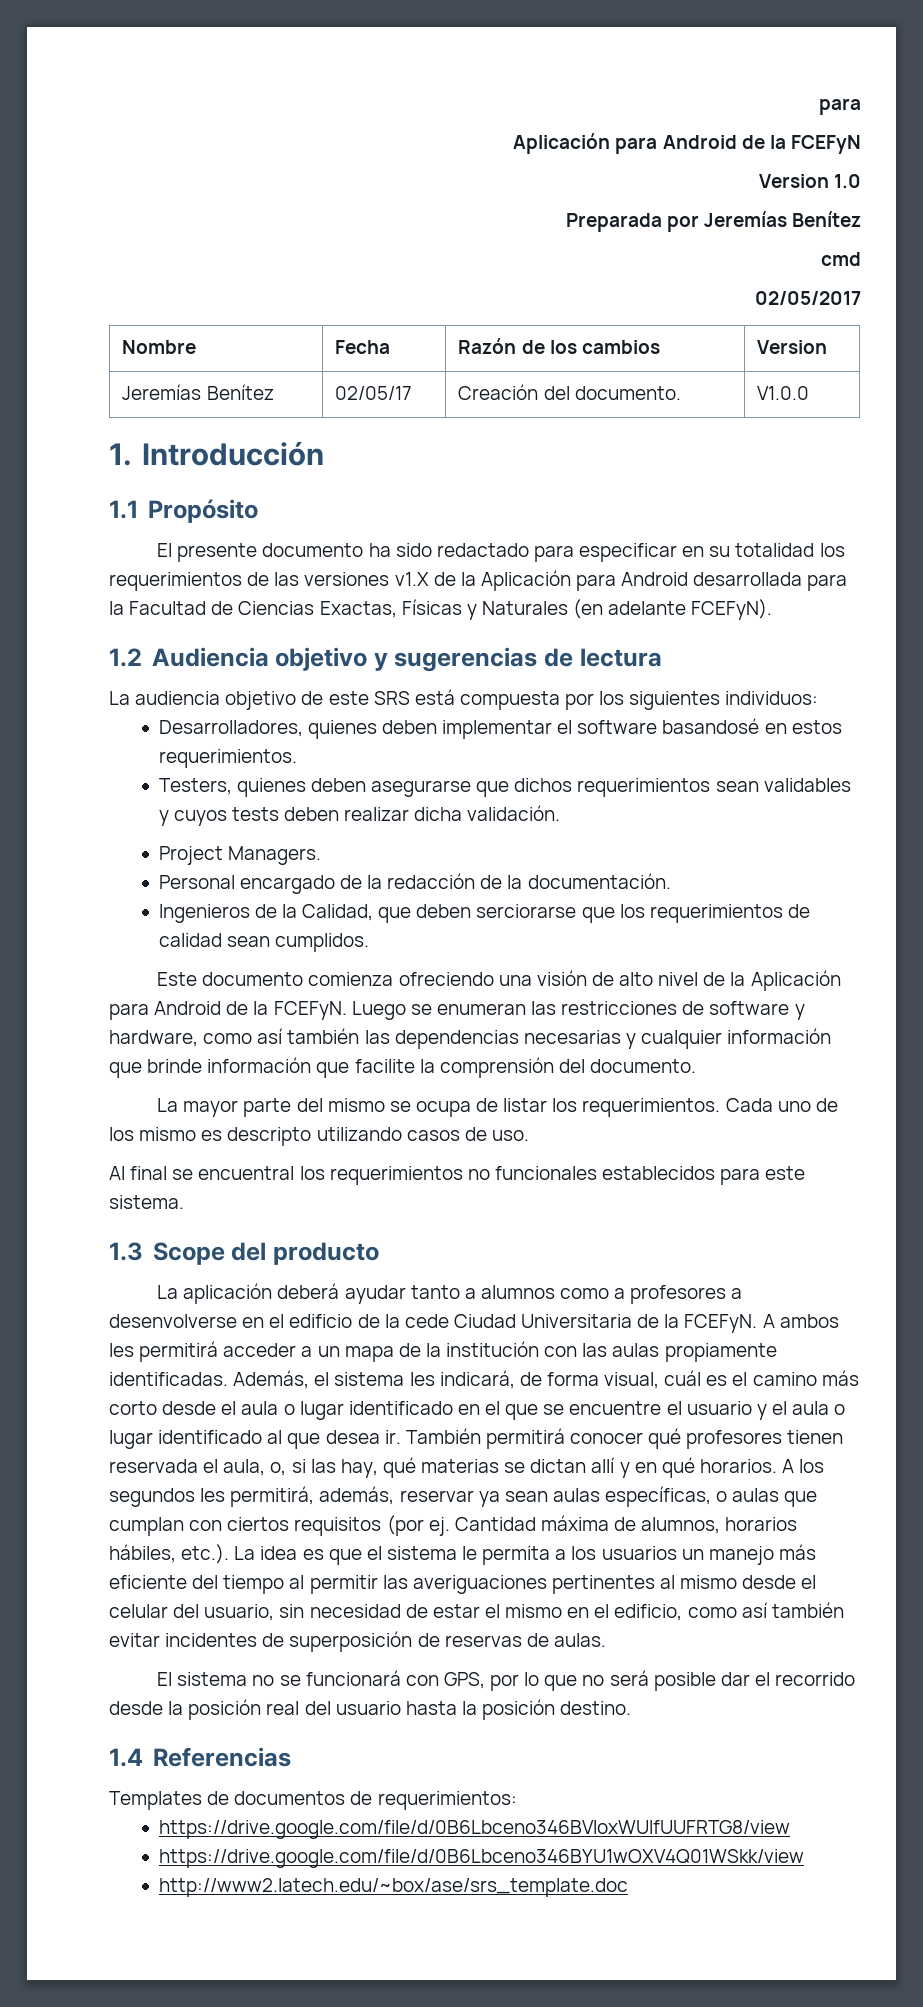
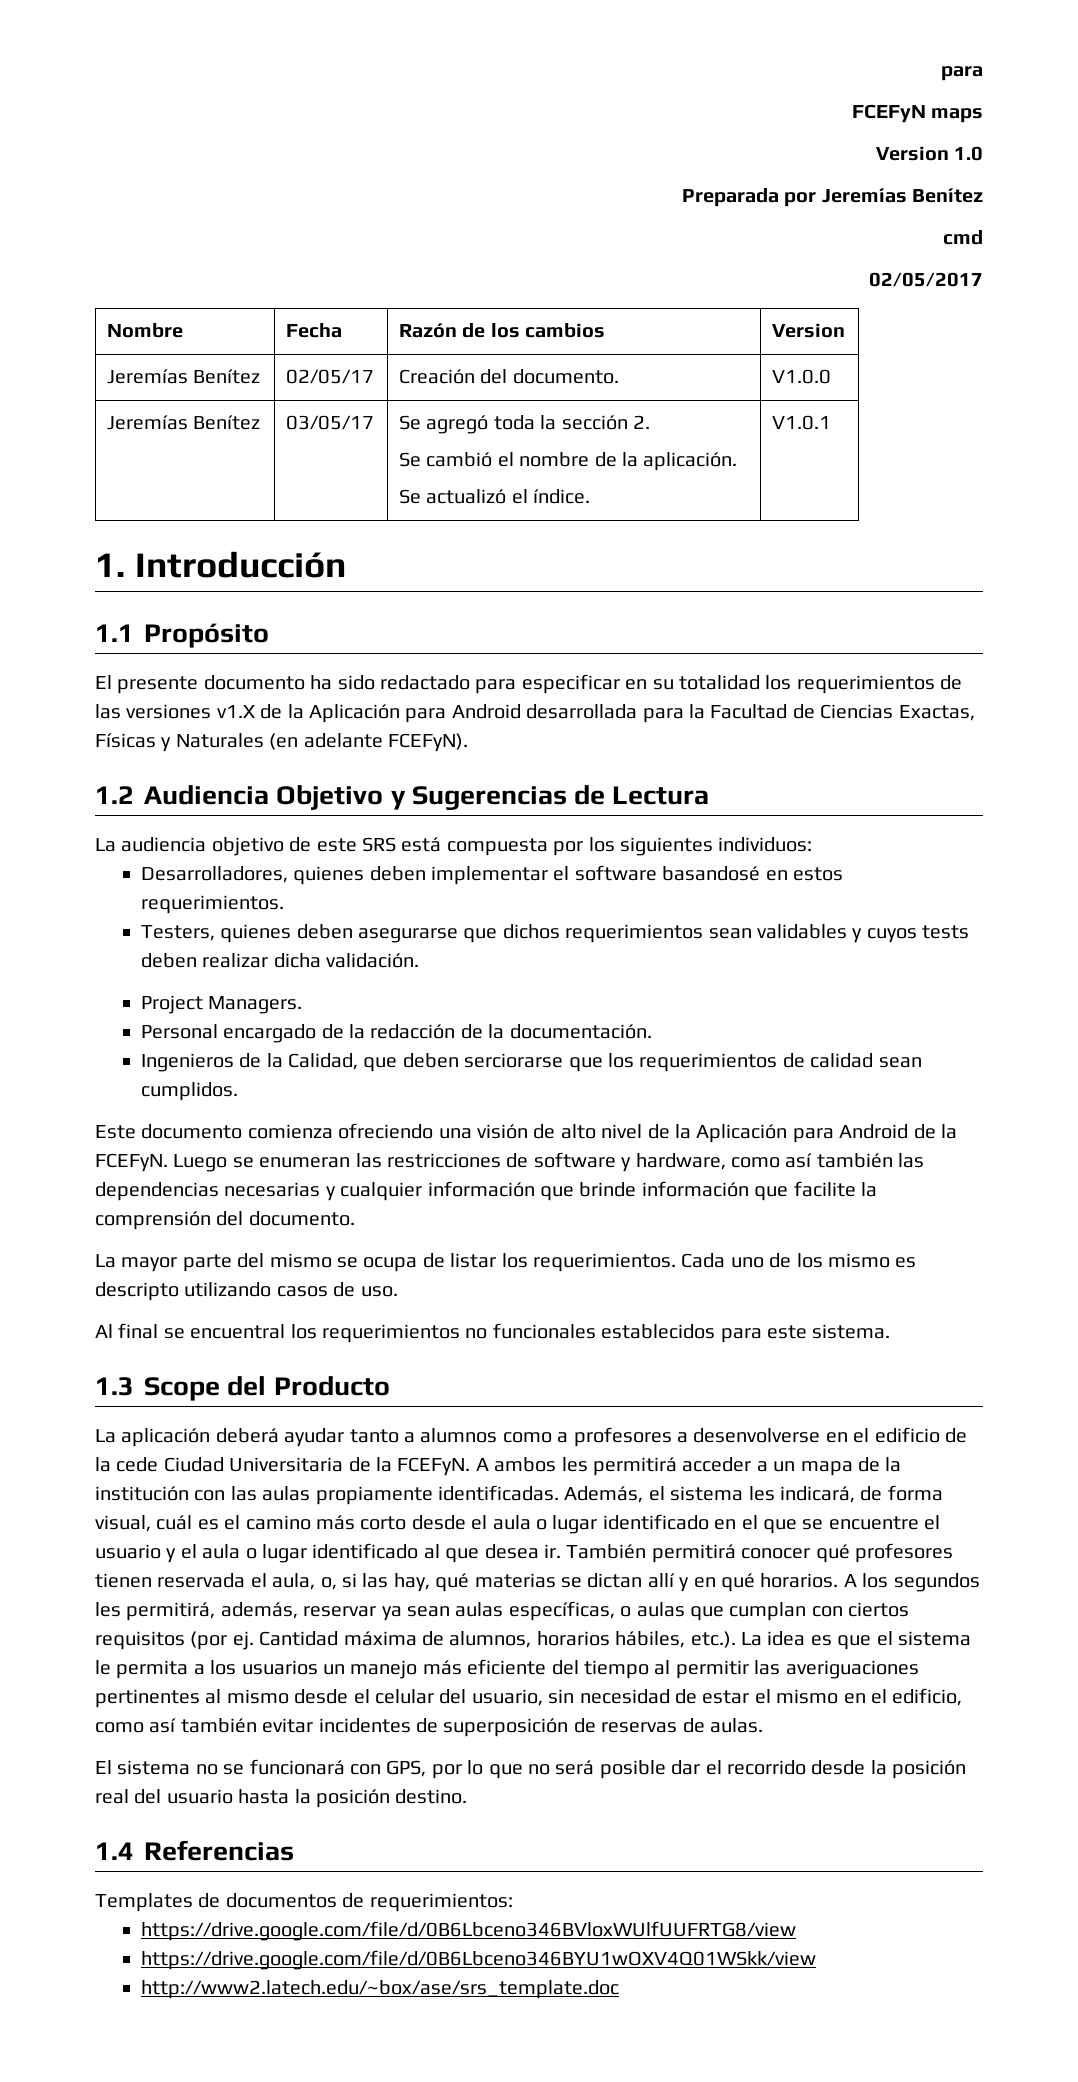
[513,133,786,154] Aplicación para Android de la -> (983, 73) none
(861, 144) none -> [931,108,983,123] maps
(810, 393) none -> [106,415,261,430] [285,415,374,430] [398,415,650,434] [398,452,738,471] [398,489,591,504] [771,415,831,430] // Jeremías Benítez | 03/05/17 | Se agregó toda la sección 2. // Se cambió el nombre de la aplicación. // Se actualizó el índice. | V1.0.1
[275,647,662,672] objetivo y sugerencias de lectura -> [276,785,710,810] Objetivo y Sugerencias de Lectura
[272,1242,379,1265] producto -> [273,1376,390,1396] Producto

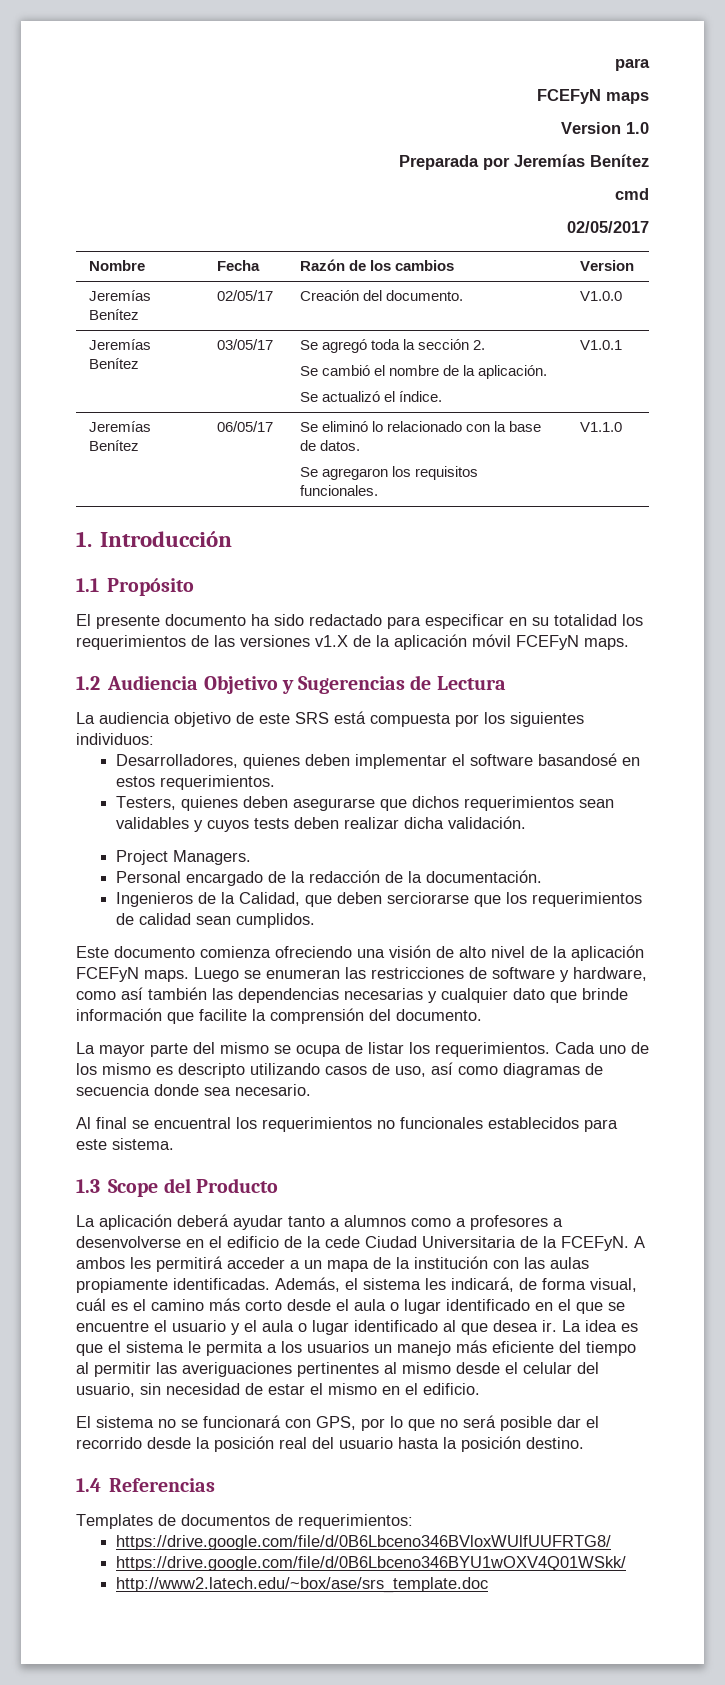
(831, 422) none -> [88,421,151,432] [88,440,139,451] [216,421,273,432] [299,421,541,432] [299,440,360,451] [299,466,478,480] [299,485,378,496] [579,422,622,432] // Jeremías Benítez | 06/05/17 | Se eliminó lo relacionado con la base de datos. // Se agregaron los requisitos funcionales. | V1.1.0
[309,704,975,723] [95,733,468,752] Aplicación para Android desarrollada para la Facultad de Ciencias Exactas, Físicas y Naturales (en adelante FCEFyN). -> [394,634,629,650] aplicación móvil FCEFyN maps.
[696,1124,957,1143] [95,1153,168,1172] Aplicación para Android de la FCEFyN. -> [571,945,644,961] [76,967,189,982] aplicación FCEFyN maps.
[427,1181,535,1197] información -> [513,988,545,1000] dato
[360,1286,398,1297] uso. -> [395,1062,603,1078] [76,1084,311,1096] uso, así como diagramas de secuencia donde sea necesario.
[566,1543,953,1563] [95,1573,980,1592] [95,1601,910,1621] [95,1631,736,1650] También permitirá conocer qué profesores tienen reservada el aula, o, si las hay, qué materias se dictan allí y en qué horarios. A los segundos les permitirá, además, reservar ya sean aulas específicas, o aulas que cumplan con ciertos requisitos (por ej. Cantidad máxima de alumnos, horarios hábiles, etc.). -> (557, 1326) none
[892,1688,963,1706] [95,1718,763,1737] edificio, como así también evitar incidentes de superposición de reservas de aulas. -> [423,1383,480,1395] edificio.
[140,1921,796,1941] [140,1950,816,1970] https://drive.google.com/file/d/0B6Lbceno346BVloxWUlfUUFRTG8/view // https://drive.google.com/file/d/0B6Lbceno346BYU1wOXV4Q01WSkk/view -> [116,1535,612,1550] [116,1556,627,1571] https://drive.google.com/file/d/0B6Lbceno346BVloxWUlfUUFRTG8/ // https://drive.google.com/file/d/0B6Lbceno346BYU1wOXV4Q01WSkk/

